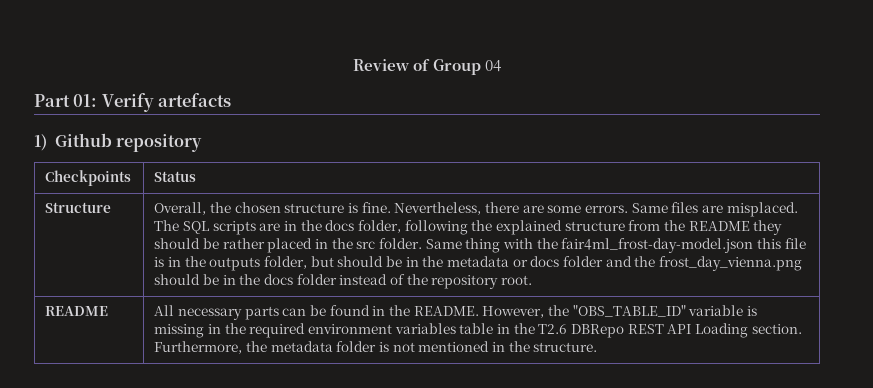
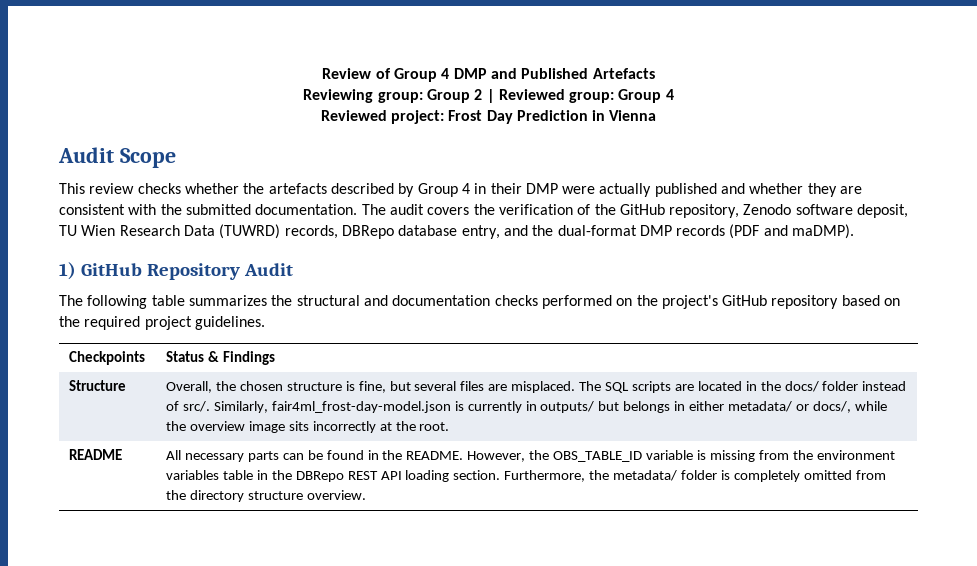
[484,60,501,72] [34,93,232,112] [34,133,202,152] 04 // Part 01: Verify artefacts // 1) Github repository -> [441,68,655,79] [303,89,674,103] [320,110,657,124] [58,147,176,168] [59,183,863,197] [59,204,909,218] [59,224,855,239] [59,262,294,280] [59,295,901,309] [59,316,265,330] 4 DMP and Published Artefacts // Reviewing group: Group 2 | Reviewed group: Group 4 // Reviewed project: Frost Day Prediction in Vienna // Audit Scope // This review checks whether the artefacts described by Group 4 in their DMP were actually published and whether they are consistent with the submitted documentation. The audit covers the verification of the GitHub repository, Zenodo software deposit, TU Wien Research Data (TUWRD) records, DBRepo database entry, and the dual-format DMP records (PDF and maDMP). // 1) GitHub Repository Audit // The following table summarizes the structural and documentation checks performed on the project's GitHub repository based on the required project guidelines.
(197, 176) none -> [207,351,275,365] & Findings
[361,202,668,215] fine. Nevertheless, there are some errors. Same -> [358,381,457,393] fine, but several
[284,220,783,235] [154,238,806,253] [154,256,802,271] [154,274,499,289] in the docs folder, following the explained structure from the README they should be rather placed in the src folder. Same thing with the fair4ml_frost-day-model.json this file is in the outputs folder, but should be in the metadata or docs folder and the frost_day_vienna.png should be in the docs folder instead of the repository -> [697,381,907,392] [166,401,887,413] [166,421,416,433] located in the docs/ folder instead of src/. Similarly, fair4ml_frost-day-model.json is currently in outputs/ but belongs in either metadata/ or docs/, while the overview image sits incorrectly at the
[572,305,686,317] "OBS_TABLE_ID" -> [553,451,643,462] OBS_TABLE_ID
[208,323,306,338] in the required -> [758,450,813,460] from the
[538,324,568,334] T2.6 -> (292, 475) none
[694,323,748,338] Loading -> [405,470,450,482] loading
[270,341,333,352] metadata -> [613,470,678,481] metadata/
[392,341,598,352] not mentioned in the structure. -> [733,470,886,482] [166,490,366,502] completely omitted from the directory structure overview.

